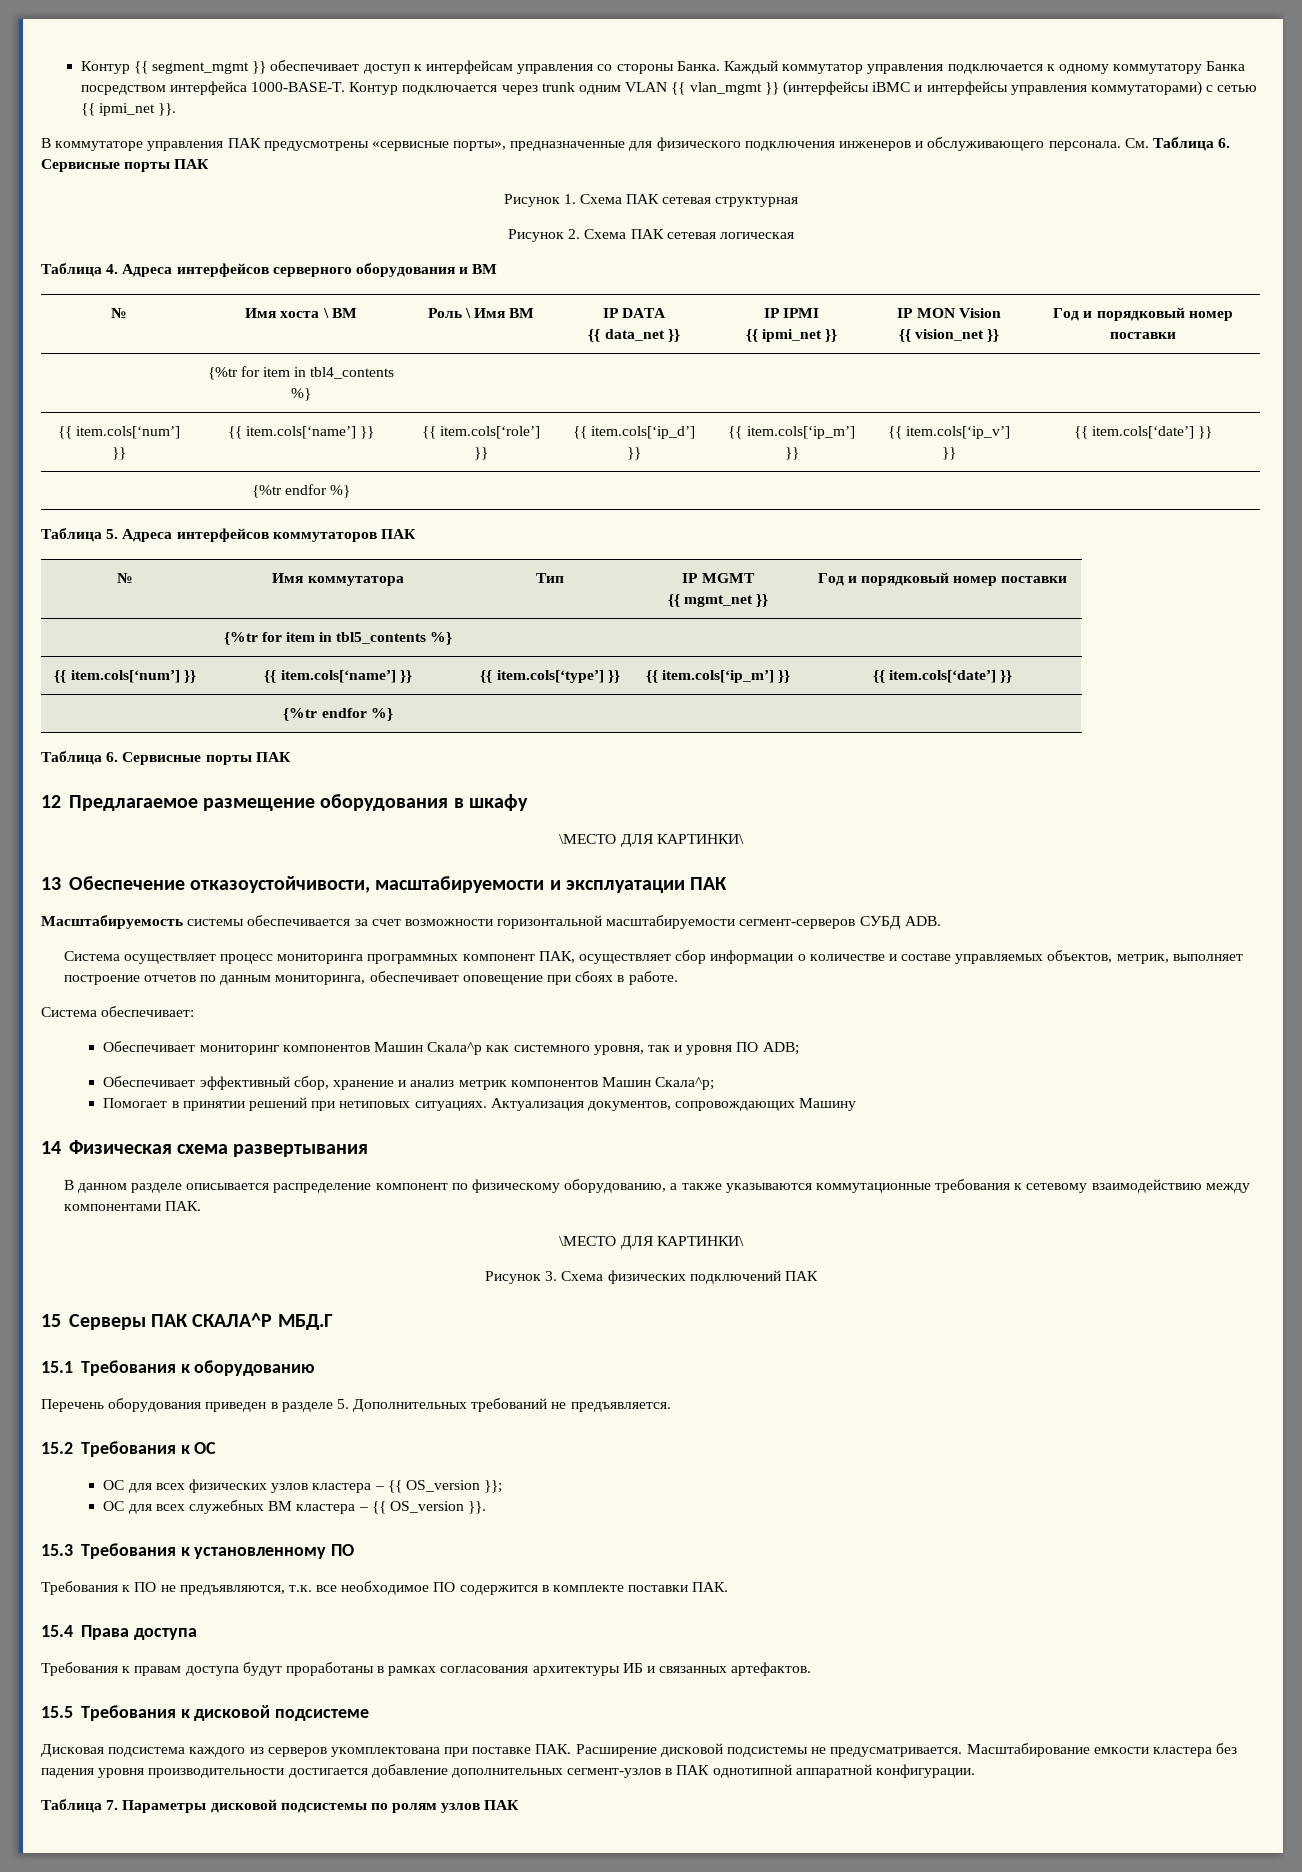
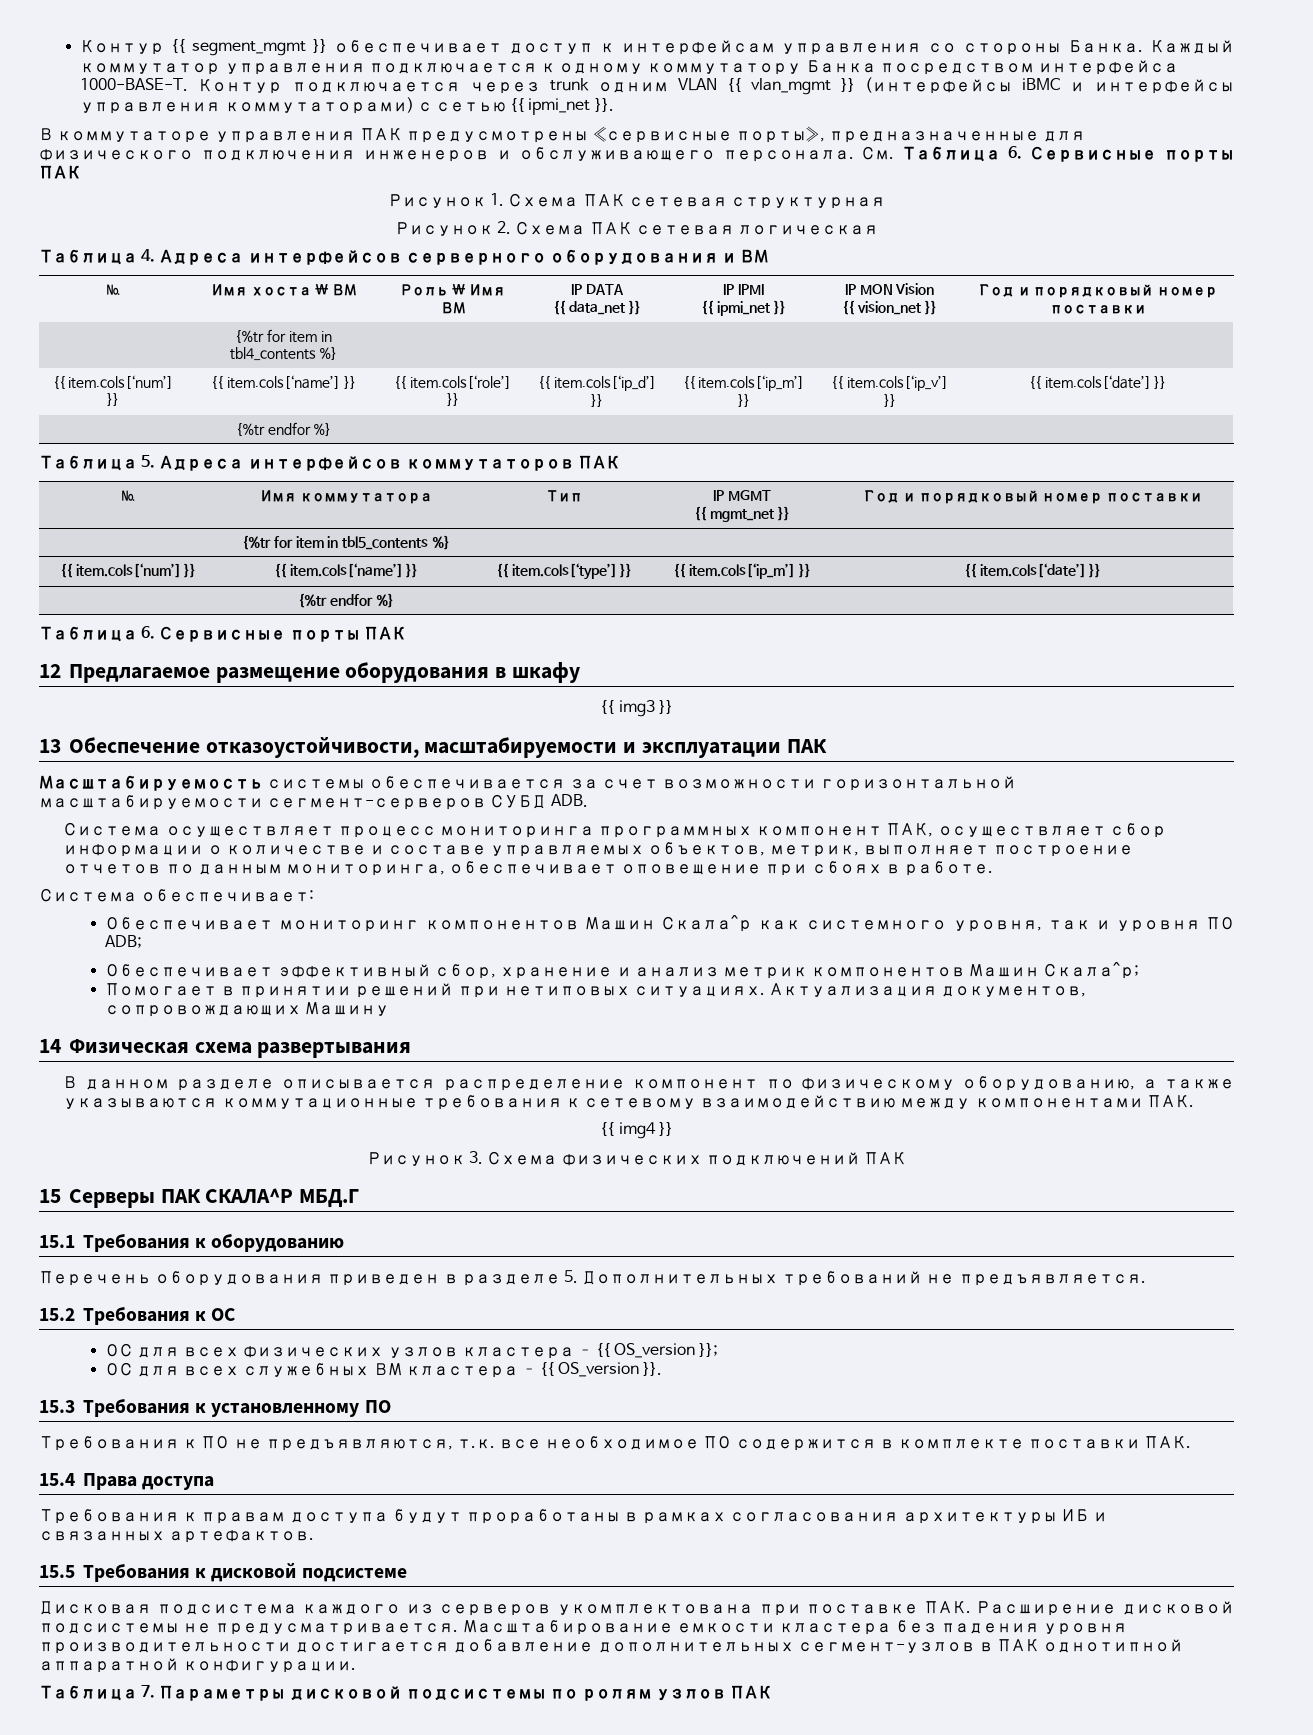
[559,834,744,847] \МЕСТО ДЛЯ КАРТИНКИ\ -> [600,700,673,717] {{ img3 }}
[559,1236,744,1249] \МЕСТО ДЛЯ КАРТИНКИ\ -> [600,1122,673,1139] {{ img4 }}

